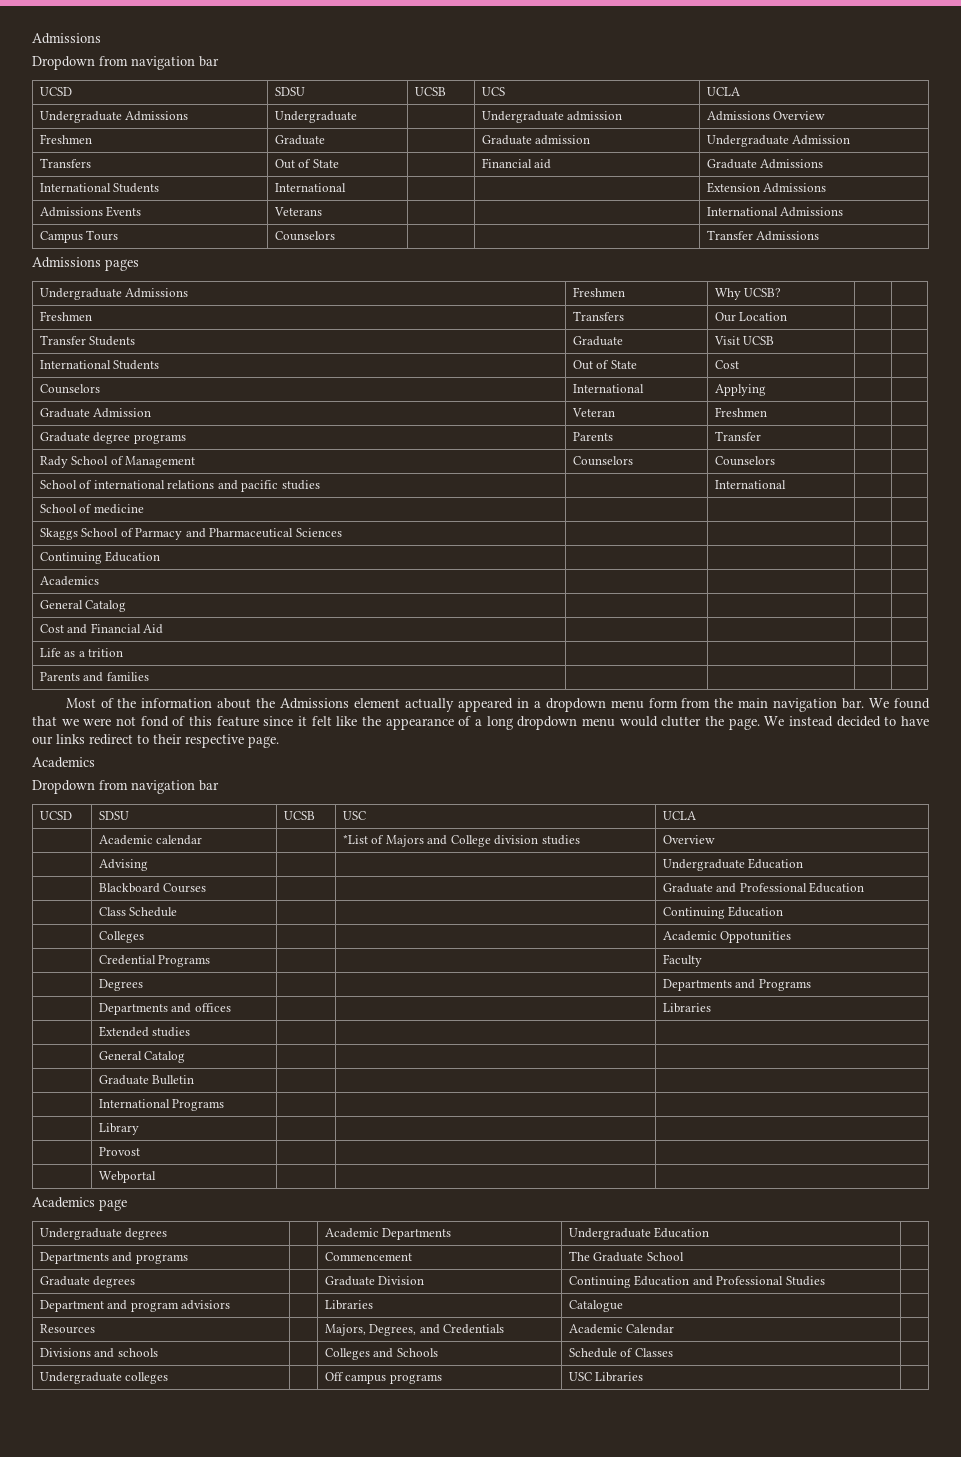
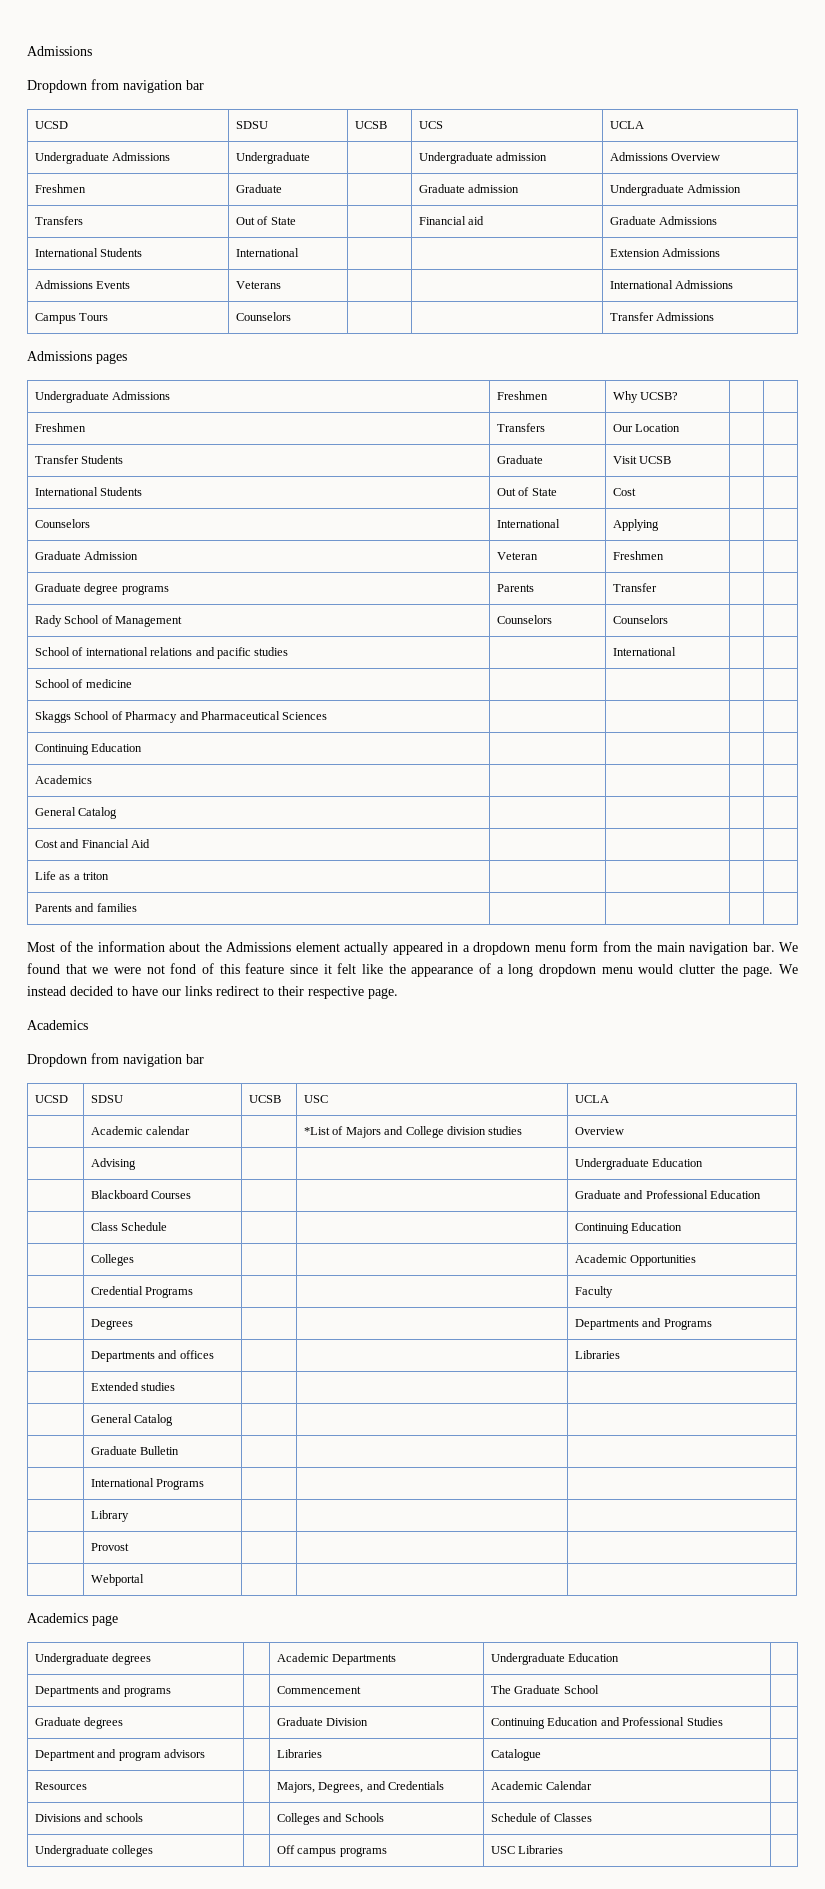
[135,528,183,540] Parmacy -> [125,711,178,723] Pharmacy
[88,648,124,657] trition -> [83,872,110,880] triton
[720,931,792,943] Oppotunities -> [630,1255,697,1266] Opportunities
[181,1300,231,1310] advisiors -> [164,1749,206,1758] advisors

